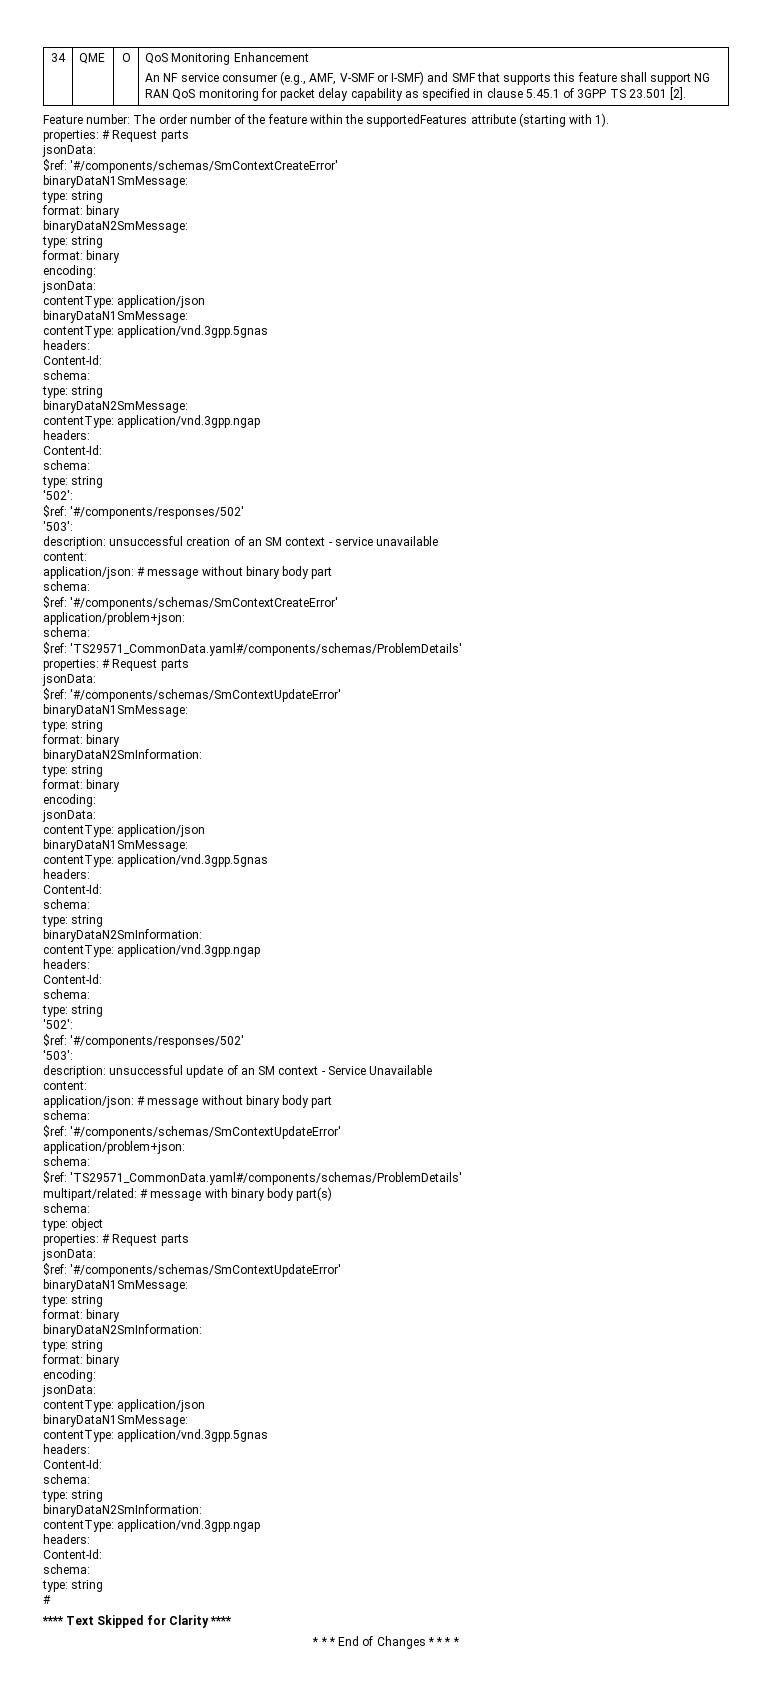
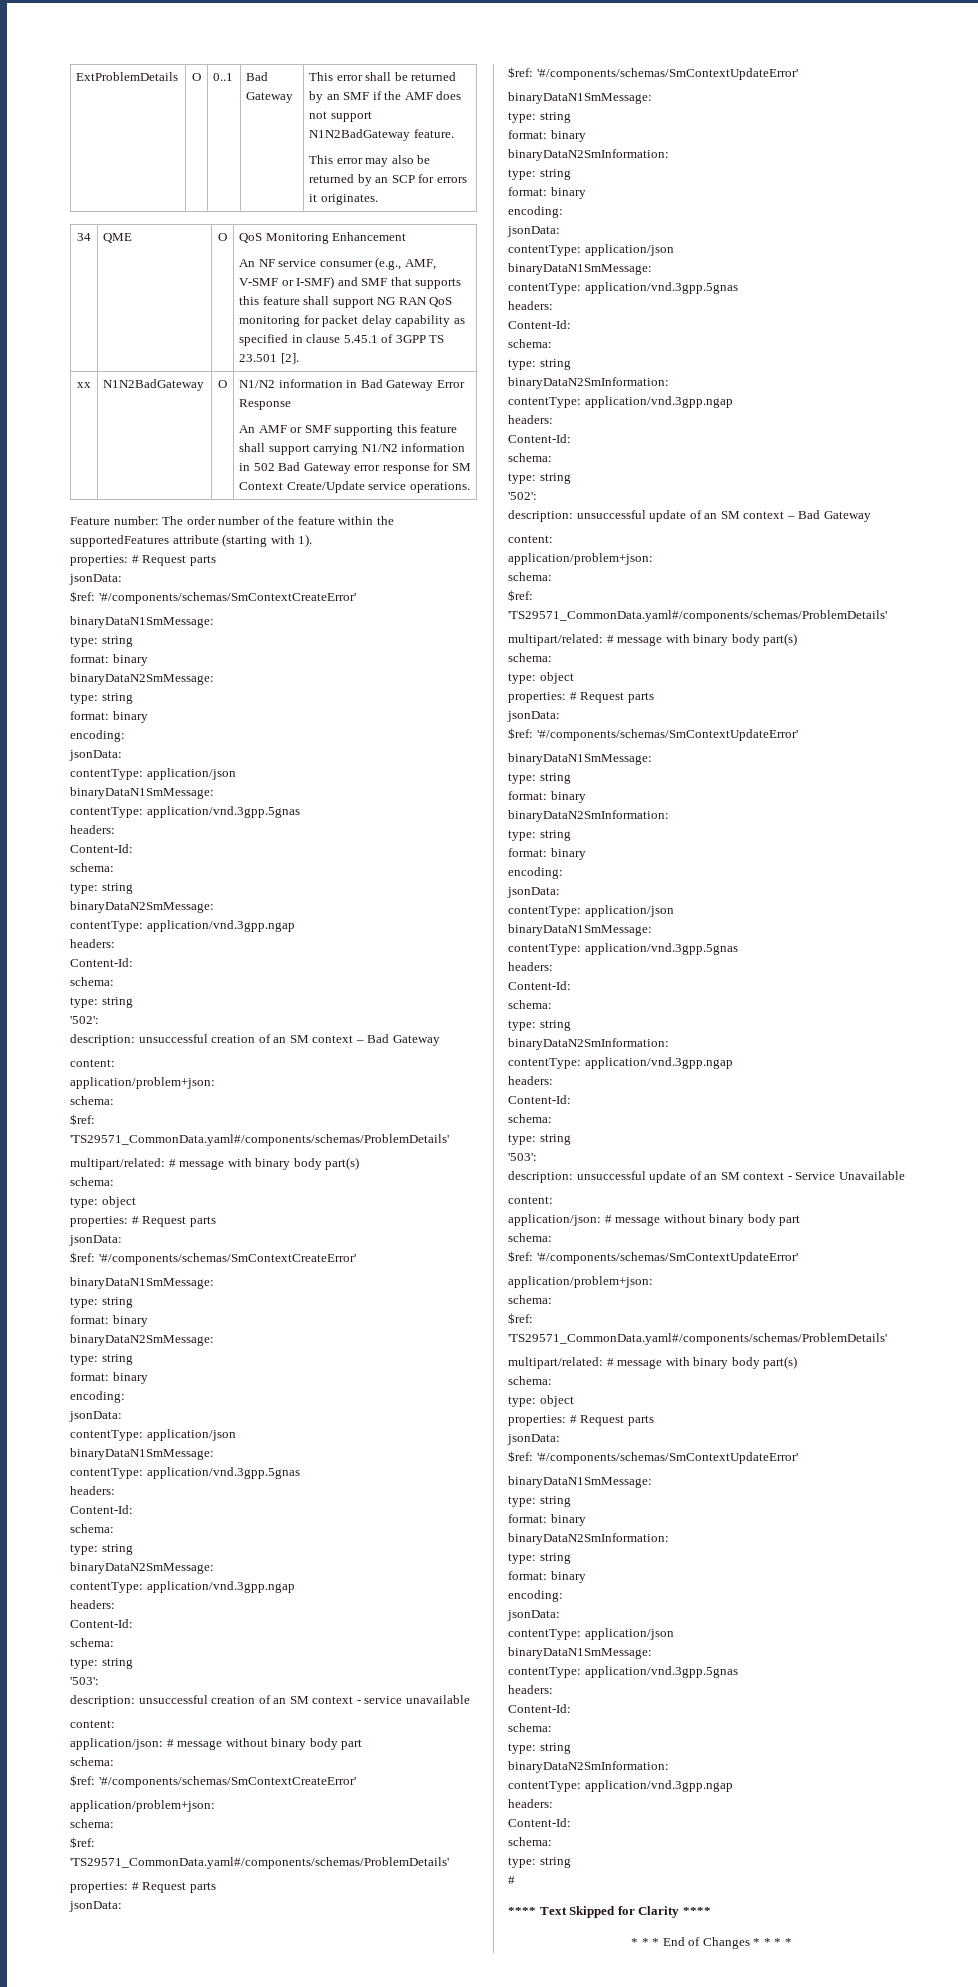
(51, 57) none -> [76,72,179,81] [192,73,201,81] [213,73,234,81] [246,72,269,81] [246,92,294,103] [309,72,457,81] [309,91,462,103] [309,111,372,122] [309,129,454,141] [309,155,431,167] [309,174,467,186] [309,194,378,205] ExtProblemDetails | O | 0..1 | Bad Gateway | This error shall be returned by an SMF if the AMF does not support N1N2BadGateway feature. // This error may also be returned by an SCP for errors it originates. //
(687, 93) none -> [77,382,91,388] [103,379,205,391] [218,380,227,388] [239,379,465,391] [239,399,292,410] [239,424,458,436] [239,443,466,455] [239,462,471,474] [239,481,470,493] // xx | N1N2BadGateway | O | N1/N2 information in Bad Gateway Error Response // An AMF or SMF supporting this feature shall support carrying N1/N2 information in 502 Bad Gateway error response for SM Context Create/Update service operations.
[43,505,245,519] $ref: '#/components/responses/502' -> [70,1034,440,1046] [70,1059,115,1067] [70,1077,215,1089] [70,1096,114,1105] [70,1114,95,1125] [70,1134,449,1146] [70,1157,360,1170] [70,1177,114,1186] [70,1196,136,1208] [70,1216,216,1227] [69,1235,122,1246] [70,1252,356,1265] [70,1277,214,1289] [70,1297,133,1308] [70,1315,148,1327] [70,1334,214,1346] [70,1354,133,1365] [70,1372,148,1384] [70,1391,125,1403] [69,1411,122,1422] [70,1429,236,1441] [70,1448,214,1460] [70,1467,300,1479] [70,1486,115,1495] [70,1505,133,1514] [70,1524,114,1533] [70,1544,133,1555] [70,1562,214,1574] [70,1581,295,1593] [70,1600,115,1609] [70,1619,133,1628] [70,1638,114,1647] [70,1658,133,1669] description: unsuccessful creation of an SM context – Bad Gateway // content: // application/problem+json: // schema: // $ref: 'TS29571_CommonData.yaml#/components/schemas/ProblemDetails' // multipart/related: # message with binary body part(s) // schema: // type: object // properties: # Request parts // jsonData: // $ref: '#/components/schemas/SmContextCreateError' // binaryDataN1SmMessage: // type: string // format: binary // binaryDataN2SmMessage: // type: string // format: binary // encoding: // jsonData: // contentType: application/json // binaryDataN1SmMessage: // contentType: application/vnd.3gpp.5gnas // headers: // Content-Id: // schema: // type: string // binaryDataN2SmMessage: // contentType: application/vnd.3gpp.ngap // headers: // Content-Id: // schema: // type: string
[43,1034,245,1048] $ref: '#/components/responses/502' -> [508,510,871,522] [508,535,553,543] [508,553,653,565] [508,572,552,581] [508,590,533,601] [508,610,887,622] [508,633,798,646] [508,653,552,662] [508,672,574,684] [508,692,654,703] [507,711,560,722] [508,728,798,741] [508,753,652,765] [508,773,571,784] [508,791,586,803] [508,810,669,822] [508,830,571,841] [508,848,586,860] [508,867,563,879] [507,887,560,898] [508,905,674,917] [508,924,652,936] [508,943,738,955] [508,962,553,971] [508,981,571,990] [508,1000,552,1009] [508,1020,571,1031] [508,1038,669,1050] [508,1057,733,1069] [508,1076,553,1085] [508,1095,571,1104] [508,1114,552,1123] [508,1134,571,1145] description: unsuccessful update of an SM context – Bad Gateway // content: // application/problem+json: // schema: // $ref: 'TS29571_CommonData.yaml#/components/schemas/ProblemDetails' // multipart/related: # message with binary body part(s) // schema: // type: object // properties: # Request parts // jsonData: // $ref: '#/components/schemas/SmContextUpdateError' // binaryDataN1SmMessage: // type: string // format: binary // binaryDataN2SmInformation: // type: string // format: binary // encoding: // jsonData: // contentType: application/json // binaryDataN1SmMessage: // contentType: application/vnd.3gpp.5gnas // headers: // Content-Id: // schema: // type: string // binaryDataN2SmInformation: // contentType: application/vnd.3gpp.ngap // headers: // Content-Id: // schema: // type: string

